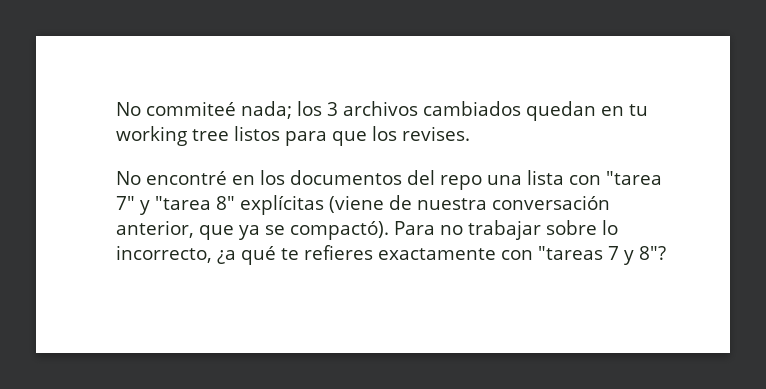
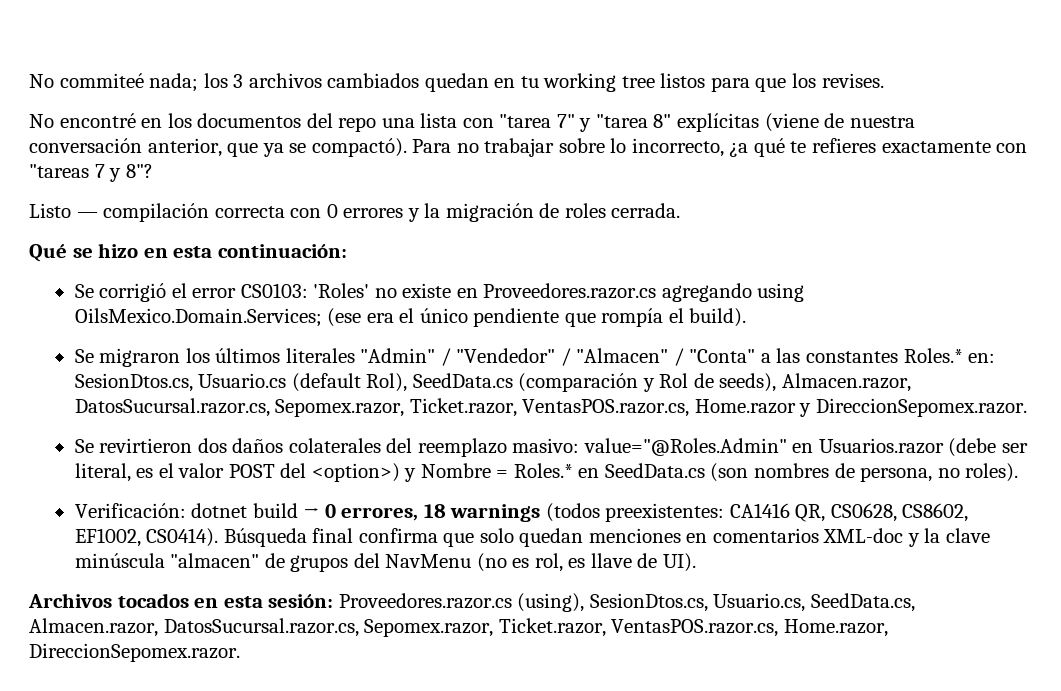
(666, 253) none -> [29,203,681,222] [29,243,347,262] [74,283,805,302] [74,308,747,327] [74,348,996,367] [74,373,911,392] [74,398,1027,417] [74,438,1028,457] [74,463,1019,482] [74,503,969,522] [74,528,991,547] [74,553,696,572] [28,593,915,612] [29,618,888,637] [29,643,240,662] // Listo — compilación correcta con 0 errores y la migración de roles cerrada. // Qué se hizo en esta continuación: // Se corrigió el error CS0103: 'Roles' no existe en Proveedores.razor.cs agregando using OilsMexico.Domain.Services; (ese era el único pendiente que rompía el build). // Se migraron los últimos literales "Admin" / "Vendedor" / "Almacen" / "Conta" a las constantes Roles.* en: SesionDtos.cs, Usuario.cs (default Rol), SeedData.cs (comparación y Rol de seeds), Almacen.razor, DatosSucursal.razor.cs, Sepomex.razor, Ticket.razor, VentasPOS.razor.cs, Home.razor y DireccionSepomex.razor. // Se revirtieron dos daños colaterales del reemplazo masivo: value="@Roles.Admin" en Usuarios.razor (debe ser literal, es el valor POST del <option>) y Nombre = Roles.* en SeedData.cs (son nombres de persona, no roles). // Verificación: dotnet build → 0 errores, 18 warnings (todos preexistentes: CA1416 QR, CS0628, CS8602, EF1002, CS0414). Búsqueda final confirma que solo quedan menciones en comentarios XML-doc y la clave minúscula "almacen" de grupos del NavMenu (no es rol, es llave de UI). // Archivos tocados en esta sesión: Proveedores.razor.cs (using), SesionDtos.cs, Usuario.cs, SeedData.cs, Almacen.razor, DatosSucursal.razor.cs, Sepomex.razor, Ticket.razor, VentasPOS.razor.cs, Home.razor, DireccionSepomex.razor.

